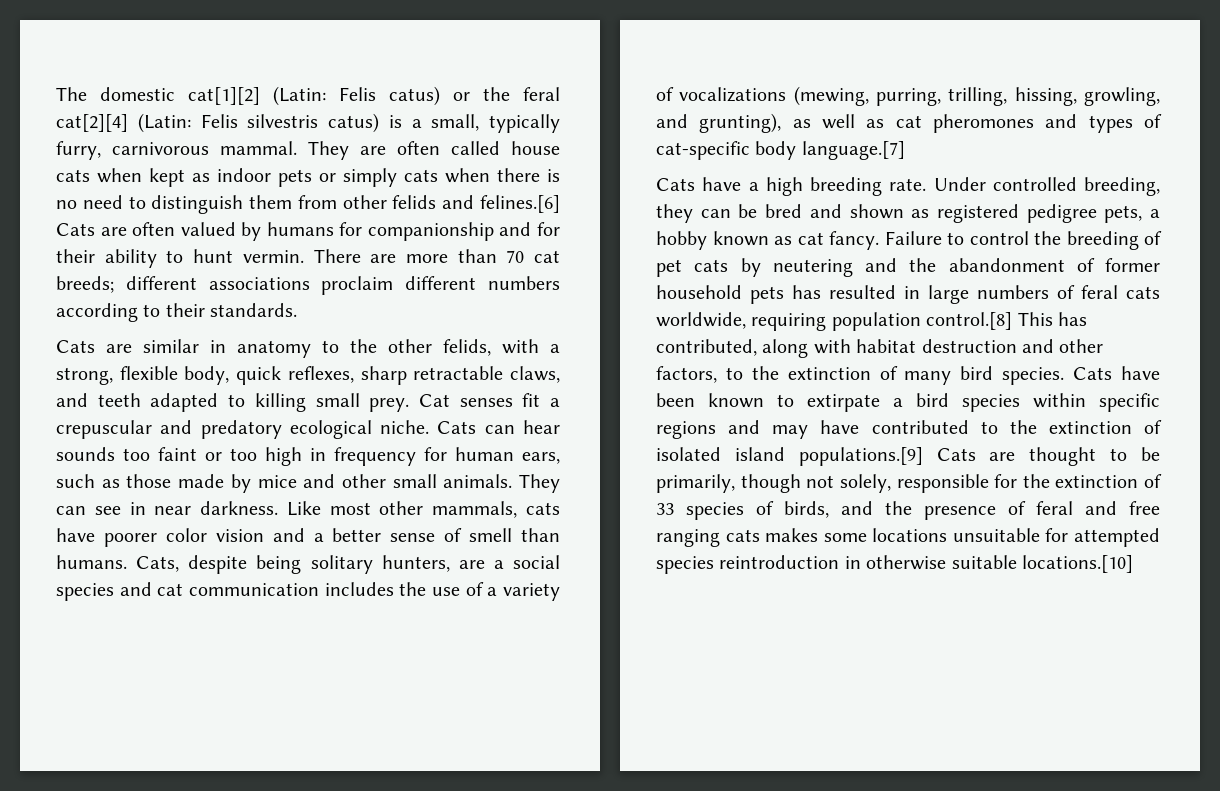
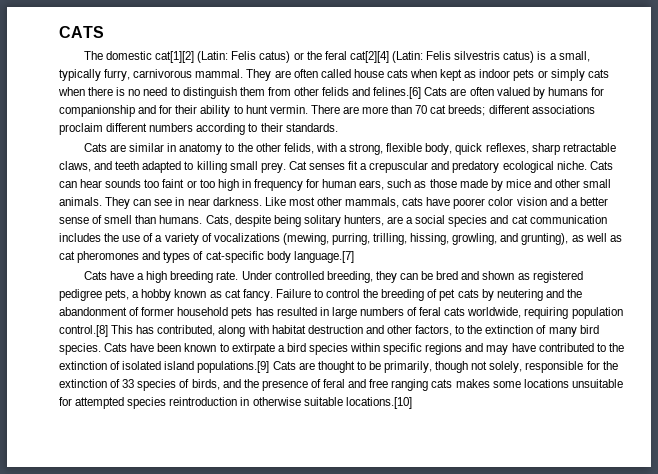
(56, 94) none -> [59,26,104,38] CATS //

